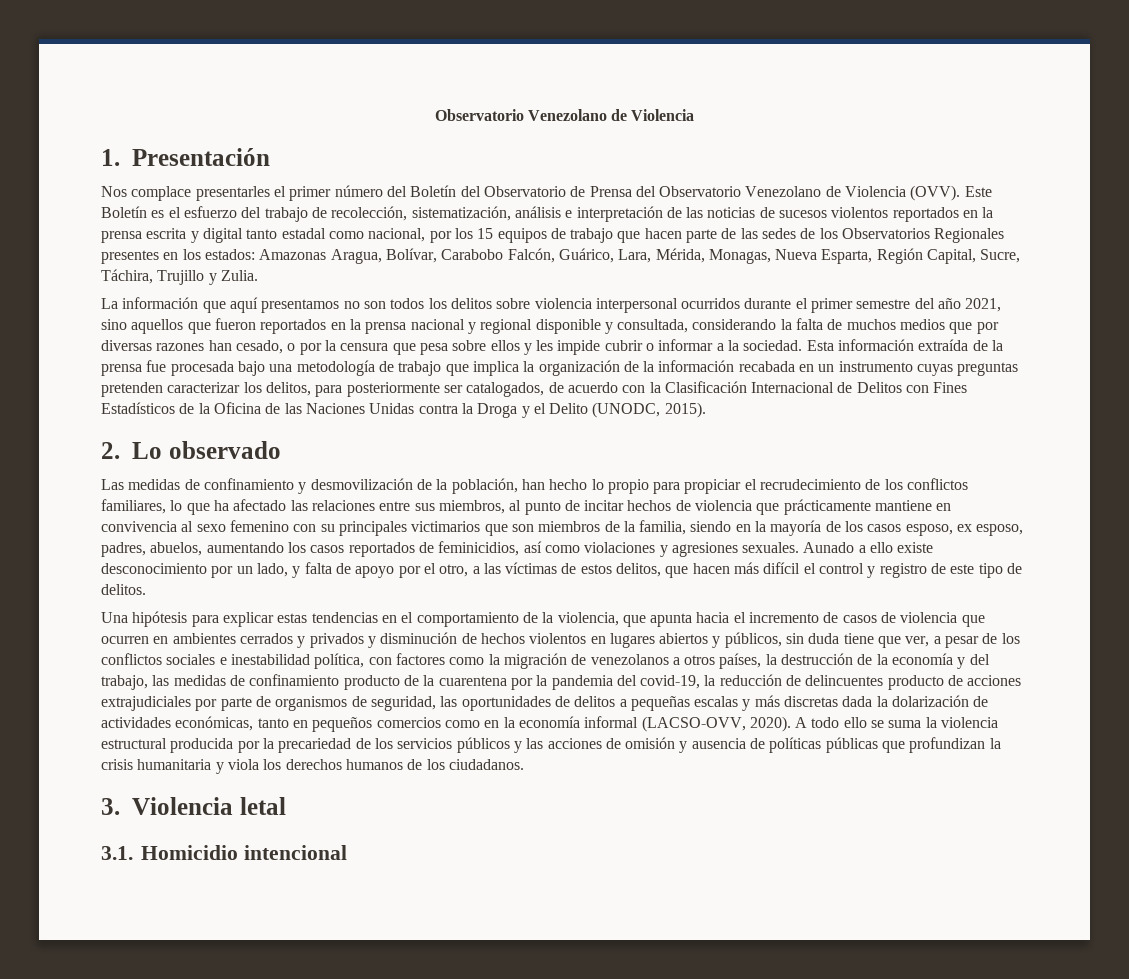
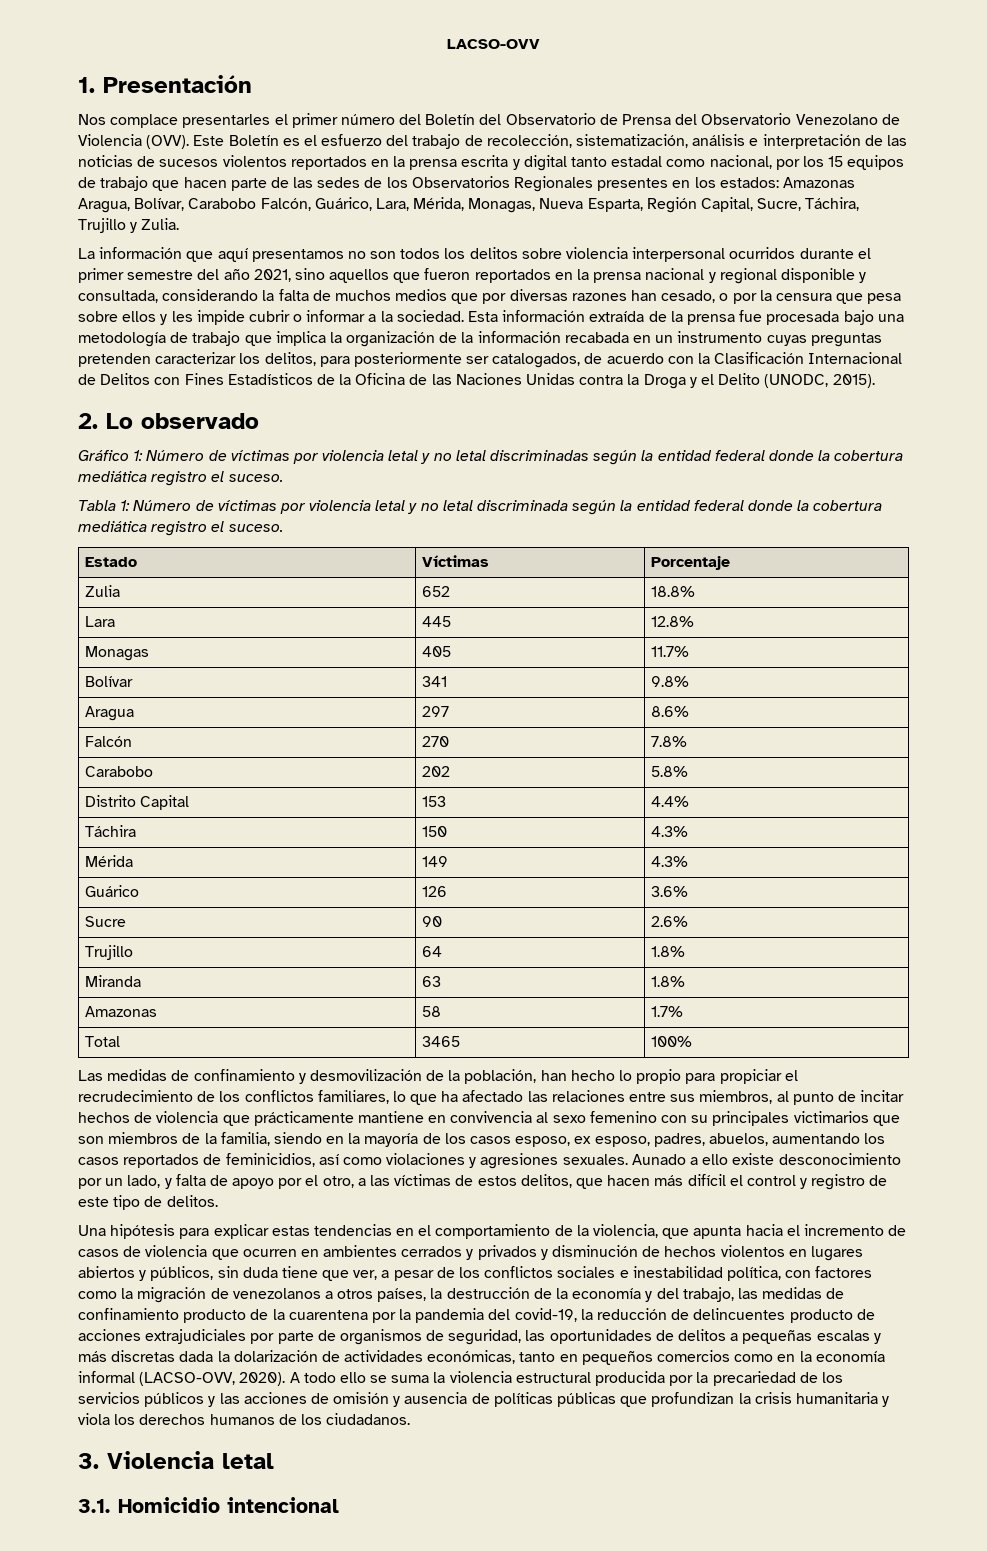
[434,109,695,121] Observatorio Venezolano de Violencia -> [447,39,540,49] LACSO-OVV
(281, 450) none -> [78,450,904,465] [78,471,283,486] [78,500,883,515] [78,521,283,536] [84,557,137,567] [421,555,489,567] [650,556,730,570] [84,585,120,597] [421,586,450,597] [650,586,695,597] [84,616,115,627] [421,616,451,627] [650,616,694,627] [84,646,149,661] [421,646,451,657] [650,646,689,657] [84,676,133,687] [421,676,447,687] [650,676,689,687] [84,706,134,721] [421,706,449,717] [650,706,689,717] [84,736,132,747] [421,736,449,747] [650,736,687,747] [84,766,153,777] [421,766,450,777] [650,766,688,777] [84,795,190,810] [421,796,446,807] [650,796,689,807] [84,825,136,837] [421,826,447,837] [650,826,688,837] [84,855,133,867] [421,856,448,867] [650,856,688,867] [84,885,139,897] [421,886,447,897] [650,886,688,897] [84,916,126,927] [421,916,442,927] [650,916,688,927] [84,945,133,960] [421,946,442,957] [650,946,685,957] [84,975,141,987] [421,976,441,987] [650,976,685,987] [84,1006,157,1017] [421,1006,441,1017] [650,1006,683,1017] [84,1036,120,1047] [421,1036,460,1047] [650,1036,692,1047] // Gráfico 1: Número de víctimas por violencia letal y no letal discriminadas según la entidad federal donde la cobertura mediática registro el suceso. // Tabla 1: Número de víctimas por violencia letal y no letal discriminada según la entidad federal donde la cobertura mediática registro el suceso. // Estado | Víctimas | Porcentaje // Zulia | 652 | 18.8% // Lara | 445 | 12.8% // Monagas | 405 | 11.7% // Bolívar | 341 | 9.8% // Aragua | 297 | 8.6% // Falcón | 270 | 7.8% // Carabobo | 202 | 5.8% // Distrito Capital | 153 | 4.4% // Táchira | 150 | 4.3% // Mérida | 149 | 4.3% // Guárico | 126 | 3.6% // Sucre | 90 | 2.6% // Trujillo | 64 | 1.8% // Miranda | 63 | 1.8% // Amazonas | 58 | 1.7% // Total | 3465 | 100%

